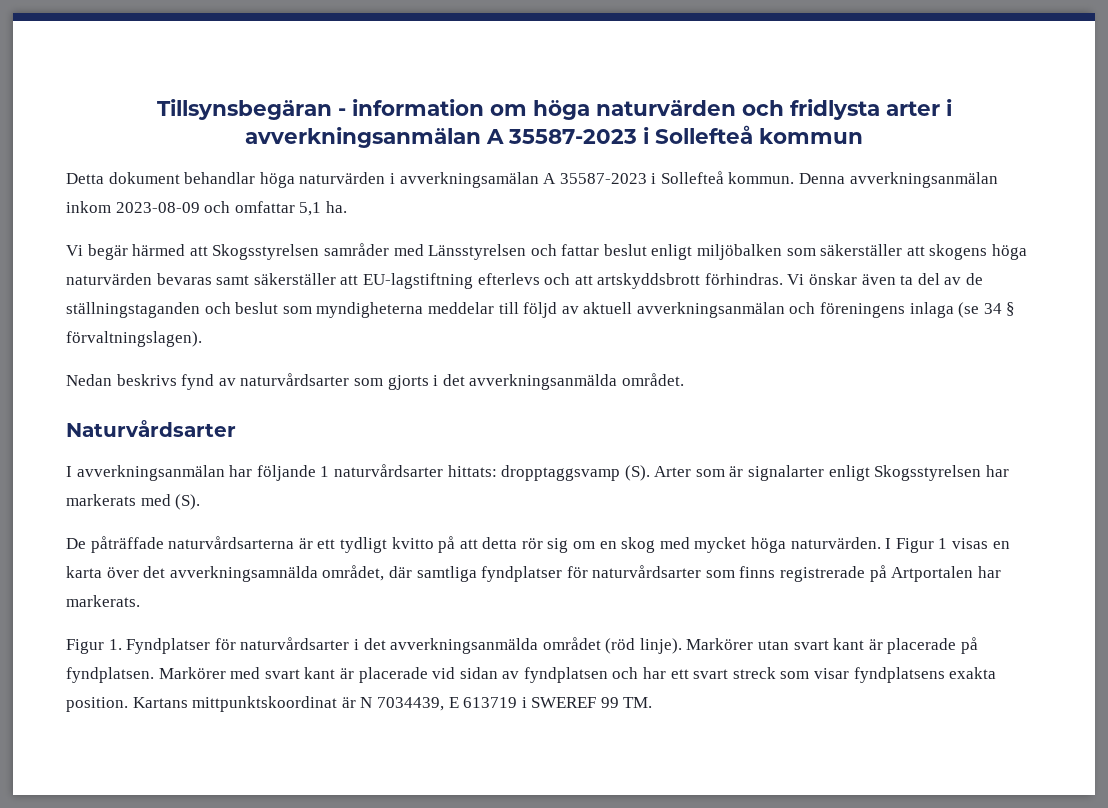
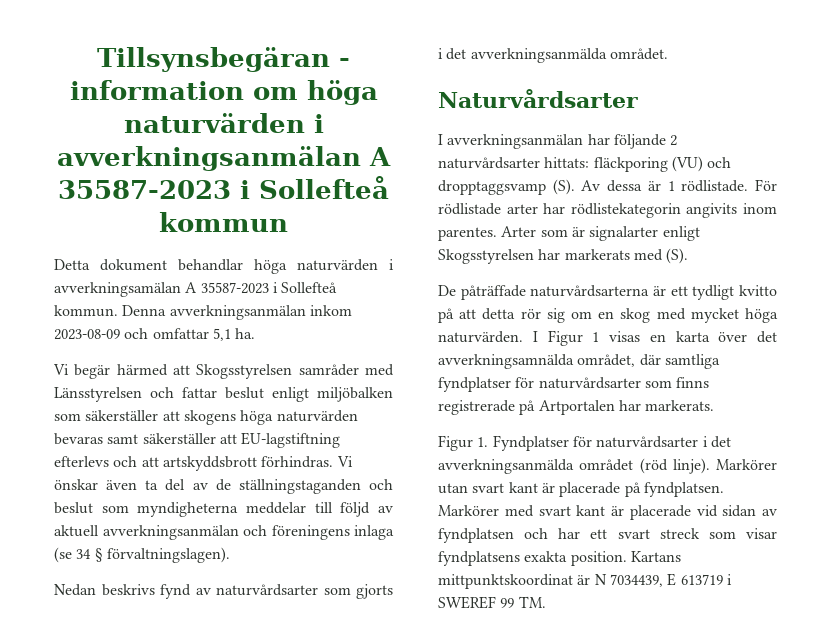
[741,99,940,120] och fridlysta arter -> (305, 123) none
[320,466,330,477] 1 -> [670,135,678,146] 2
[501,465,650,481] dropptaggsvamp (S). -> [593,156,732,172] [438,179,777,195] [438,203,777,218] [438,227,497,241] fläckporing (VU) och dropptaggsvamp (S). Av dessa är 1 rödlistade. För rödlistade arter har rödlistekategorin angivits inom parentes.

